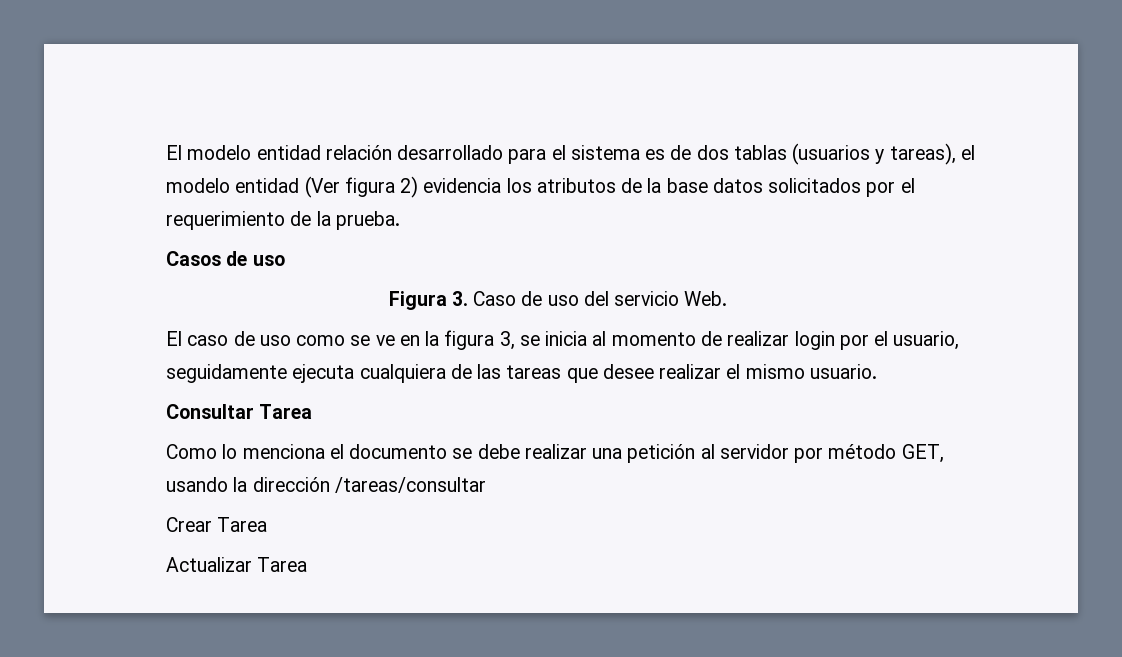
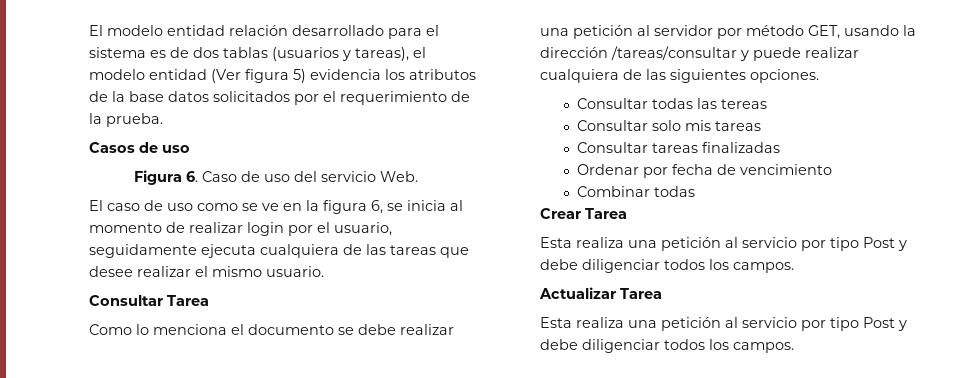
[400,176,419,198] 2) -> [293,69,307,83] 5)
[451,291,468,306] 3. -> [186,171,198,182] 6.
[499,331,515,350] 3, -> [371,200,384,214] 6,
[166,517,268,532] [166,557,308,572] // Crear Tarea // Actualizar Tarea -> [740,47,860,61] [540,69,820,83] [577,98,768,109] [577,120,762,131] [577,142,781,153] [577,164,833,178] [577,186,696,197] [540,208,628,219] [540,237,908,251] [540,259,795,273] [539,287,663,299] [540,317,908,331] [540,339,795,353] y puede realizar cualquiera de las siguientes opciones. // Consultar todas las tereas // Consultar solo mis tareas // Consultar tareas finalizadas // Ordenar por fecha de vencimiento // Combinar todas // Crear Tarea // Esta realiza una petición al servicio por tipo Post y debe diligenciar todos los campos. // Actualizar Tarea // Esta realiza una petición al servicio por tipo Post y debe diligenciar todos los campos.

